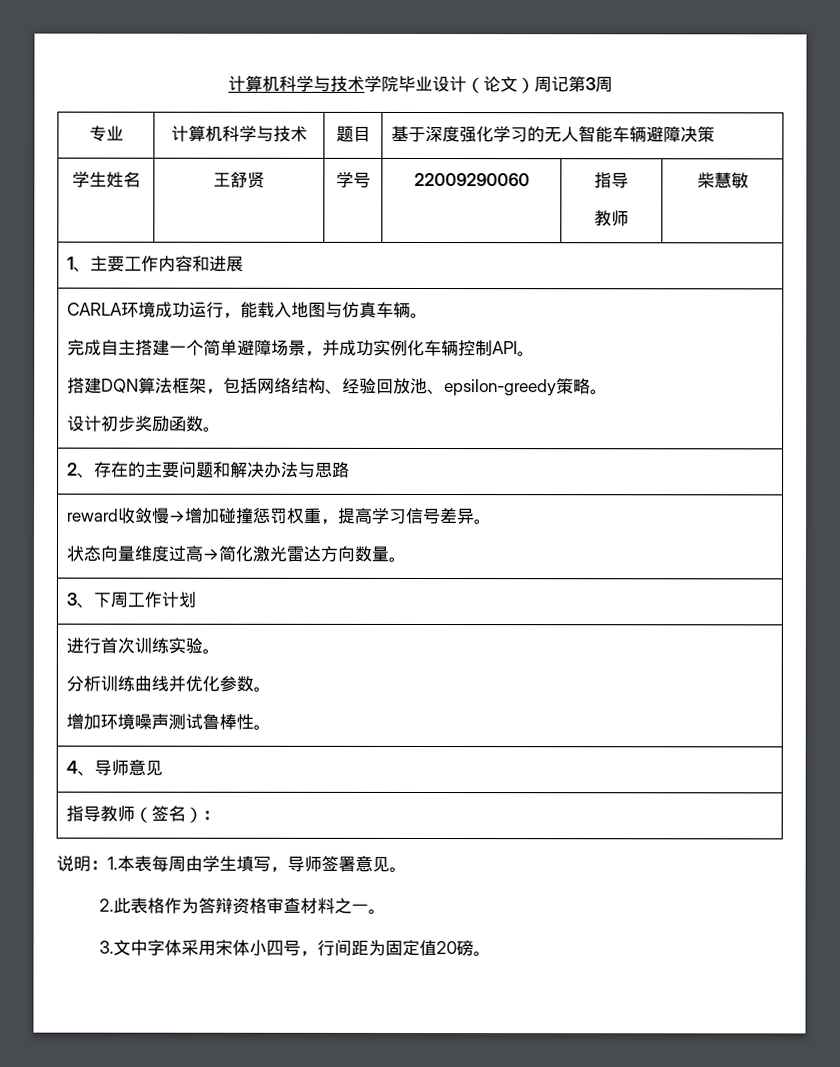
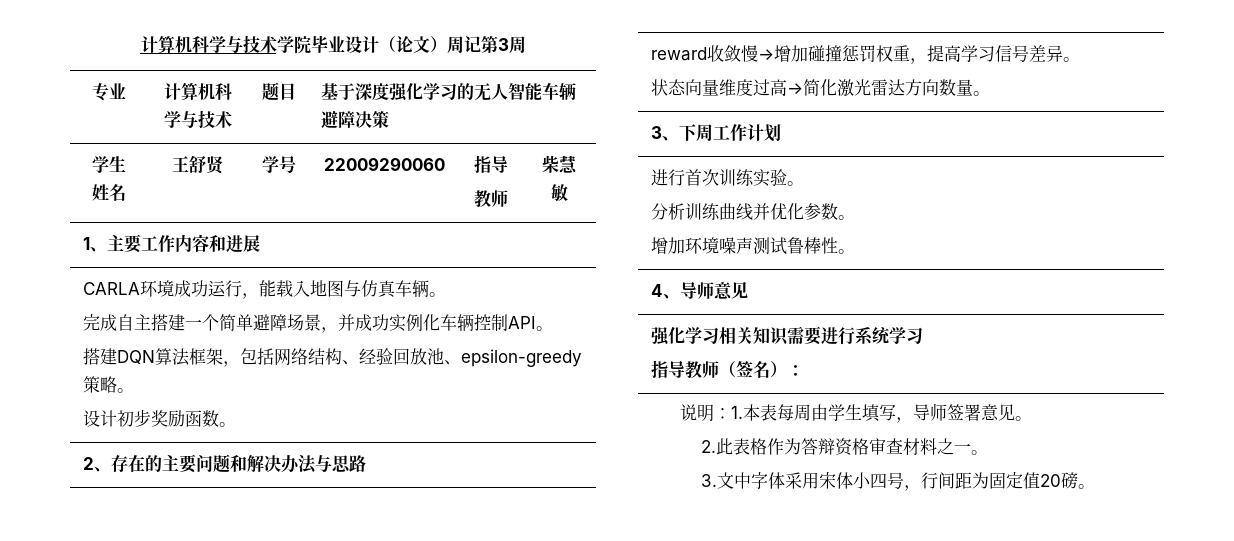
(163, 767) none -> [651,326,924,346] 强化学习相关知识需要进行系统学习 //

